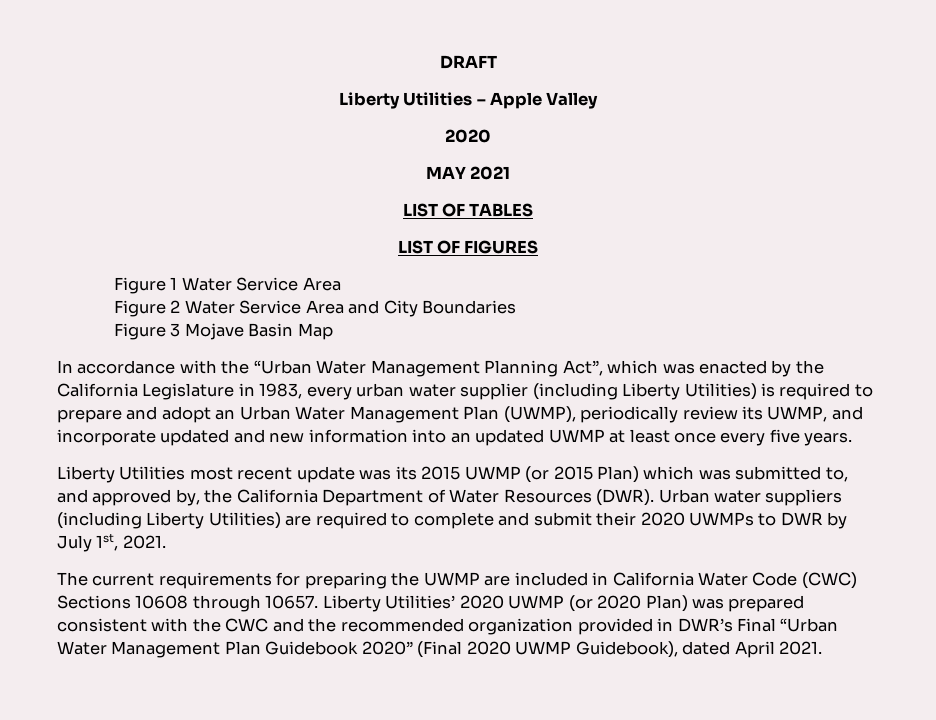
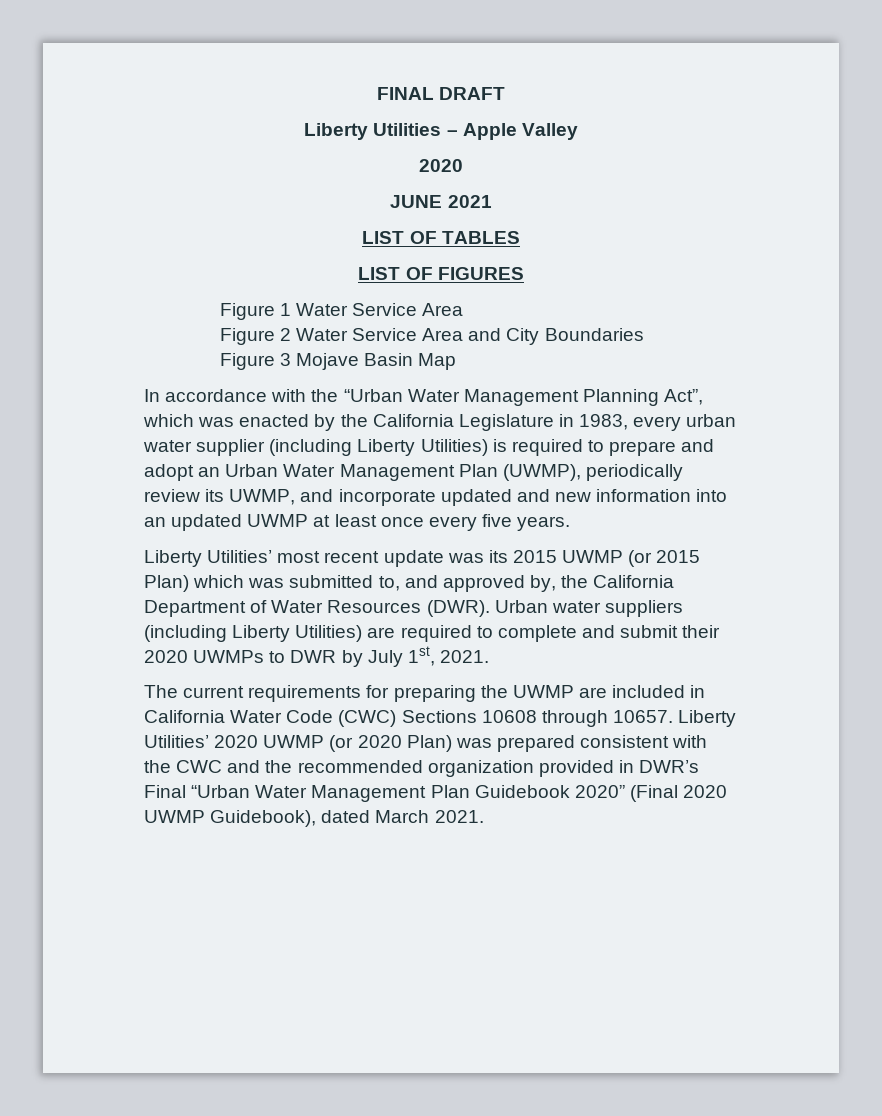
(439, 62) none -> [376,87,434,100] FINAL
[425,166,466,179] MAY -> [390,195,443,208] JUNE
[119,466,186,480] Utilities -> [207,550,273,563] Utilities’
[734,641,775,658] April -> [375,810,430,823] March

